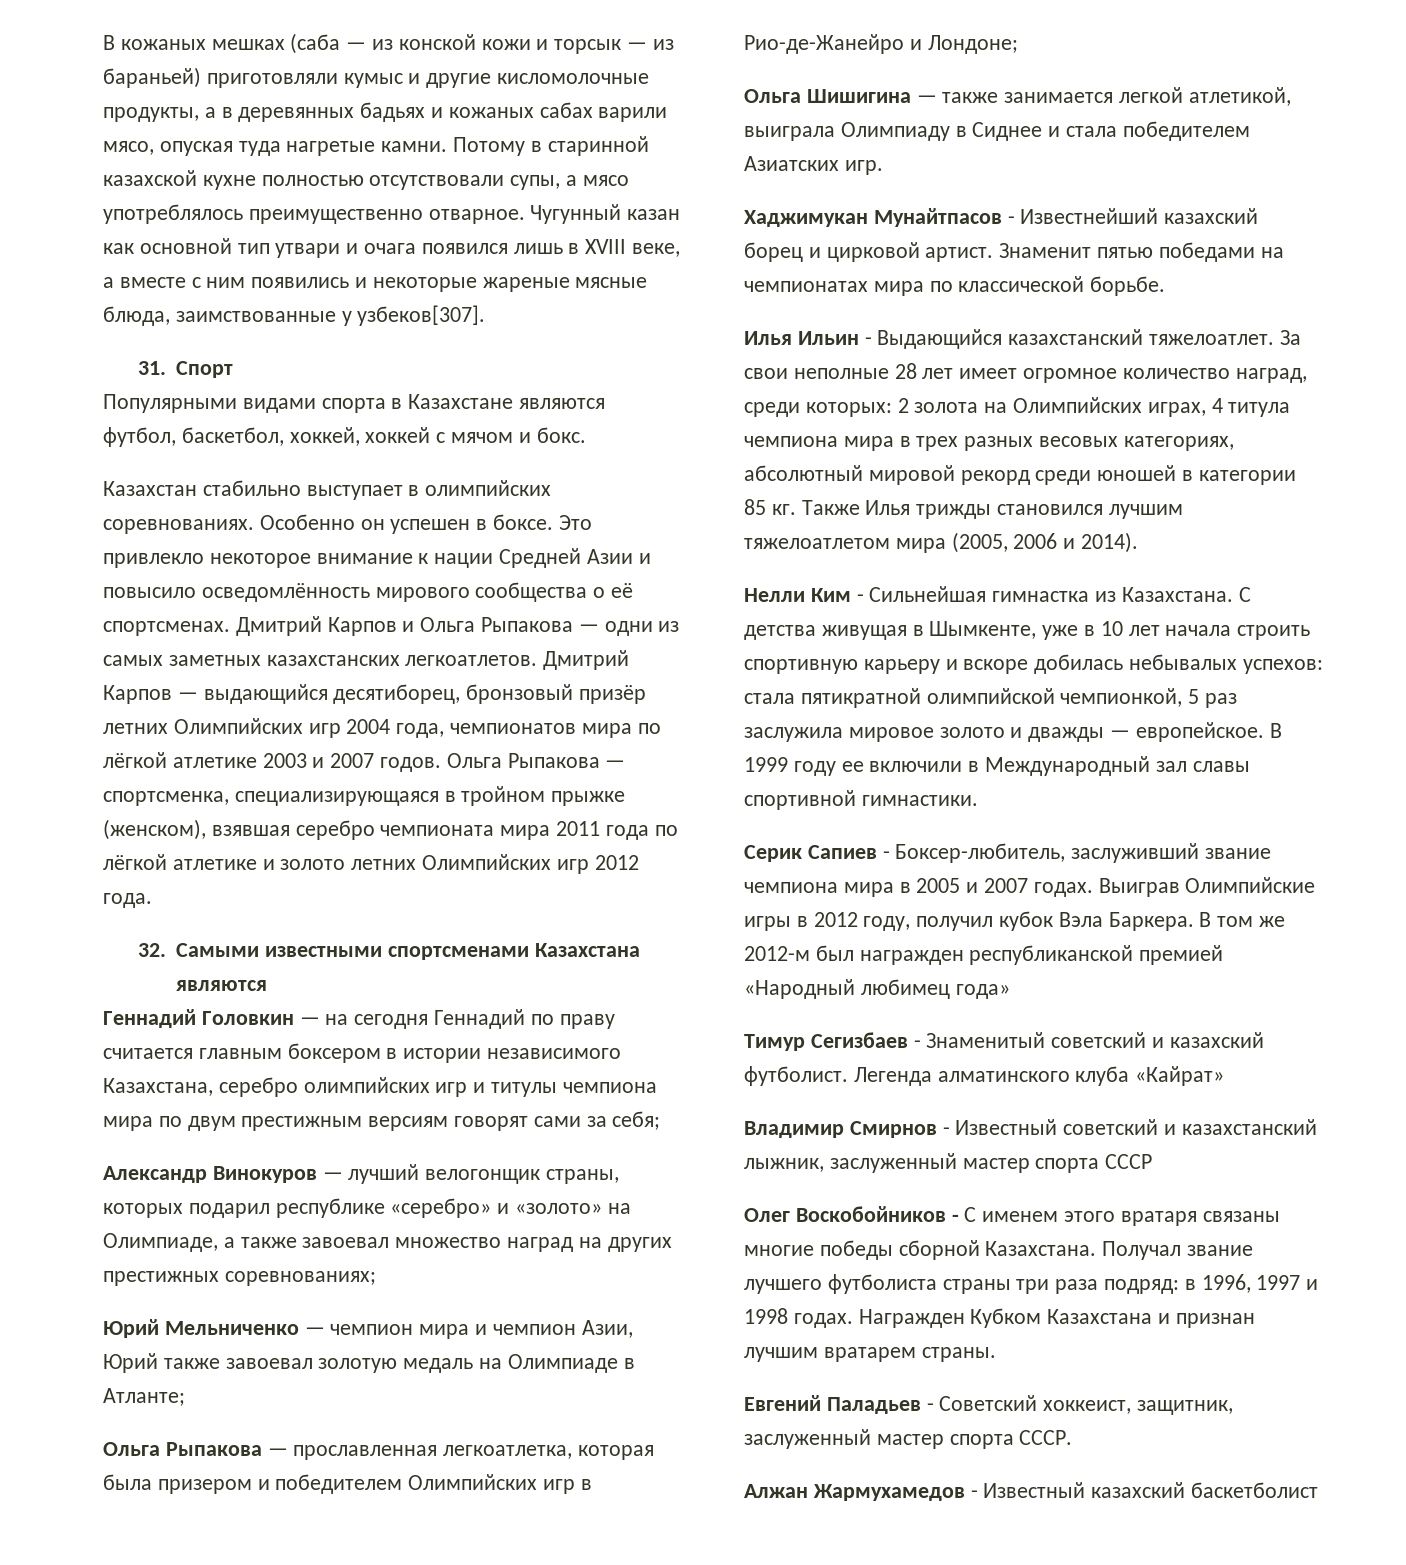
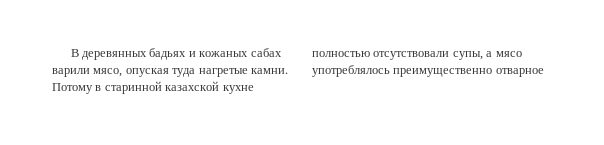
[103,33,674,54] [103,67,650,88] [103,107,233,122] В кожаных мешках (саба — из конской кожи и торсык — из бараньей) приготовляли кумыс и другие кисломолочные продукты, а в -> [70,49,79,57] В
[428,204,681,224] [103,238,681,258] [103,277,648,292] [103,305,486,326] [137,361,234,378] [103,394,606,413] [103,427,586,447] [103,480,552,500] [103,514,592,534] [103,548,651,568] [103,582,634,602] [103,616,680,636] [103,650,630,670] [103,684,647,704] [103,718,661,738] [103,752,626,772] [103,786,626,806] [103,819,678,840] [103,854,639,874] [103,893,152,908] [137,943,640,960] [176,980,268,991] [103,1009,615,1029] [103,1043,622,1063] [103,1077,657,1097] [103,1111,661,1131] [103,1164,620,1184] [103,1198,631,1218] [103,1233,672,1252] [103,1271,376,1286] [103,1319,633,1339] [103,1353,635,1373] [103,1388,185,1406] [103,1442,655,1460] [103,1474,592,1494] [744,34,1018,54] [744,87,1291,106] [744,121,1250,141] [744,156,883,175] [744,208,1259,227] [744,242,1284,262] [744,276,1166,296] [744,329,1301,349] [744,363,1307,383] [744,397,1291,417] [744,436,1234,451] [744,465,1296,485] [744,499,1183,519] [744,532,1139,553] [744,586,1251,602] [744,621,1311,640] [744,654,1323,674] [744,688,1238,708] [744,722,1282,742] [744,756,1250,776] [744,790,978,810] [744,843,1272,863] [744,877,1316,897] [744,911,1286,931] [744,945,1224,965] [744,979,1010,999] [744,1032,1264,1051] [744,1066,1225,1086] [744,1119,1317,1138] [744,1153,1153,1173] [744,1206,1280,1226] [744,1240,1254,1260] [744,1274,1319,1294] [744,1308,1255,1328] [744,1347,996,1362] [744,1395,1234,1415] [744,1429,1073,1449] [744,1482,1319,1501] отварное. Чугунный казан как основной тип утвари и очага появился лишь в XVIII веке, а вместе с ним появились и некоторые жареные мясные блюда, заимствованные у узбеков[307]. // 31. Спорт // Популярными видами спорта в Казахстане являются футбол, баскетбол, хоккей, хоккей с мячом и бокс. // Казахстан стабильно выступает в олимпийских соревнованиях. Особенно он успешен в боксе. Это привлекло некоторое внимание к нации Средней Азии и повысило осведомлённость мирового сообщества о её спортсменах. Дмитрий Карпов и Ольга Рыпакова — одни из самых заметных казахстанских легкоатлетов. Дмитрий Карпов — выдающийся десятиборец, бронзовый призёр летних Олимпийских игр 2004 года, чемпионатов мира по лёгкой атлетике 2003 и 2007 годов. Ольга Рыпакова — спортсменка, специализирующаяся в тройном прыжке (женском), взявшая серебро чемпионата мира 2011 года по лёгкой атлетике и золото летних Олимпийских игр 2012 года. // 32. Самыми известными спортсменами Казахстана являются // Геннадий Головкин — на сегодня Геннадий по праву считается главным боксером в истории независимого Казахстана, серебро олимпийских игр и титулы чемпиона мира по двум престижным версиям говорят сами за себя; // Александр Винокуров — лучший велогонщик страны, которых подарил республике «серебро» и «золото» на Олимпиаде, а также завоевал множество наград на других престижных соревнованиях; // Юрий Мельниченко — чемпион мира и чемпион Азии, Юрий также завоевал золотую медаль на Олимпиаде в Атланте; // Ольга Рыпакова — прославленная легкоатлетка, которая была призером и победителем Олимпийских игр в Рио-де-Жанейро и Лондоне; // Ольга Шишигина — также занимается легкой атлетикой, выиграла Олимпиаду в Сиднее и стала победителем Азиатских игр. // Хаджимукан Мунайтпасов - Известнейший казахский борец и цирковой артист. Знаменит пятью победами на чемпионатах мира по классической борьбе. // Илья Ильин - Выдающийся казахстанский тяжелоатлет. За свои неполные 28 лет имеет огромное количество наград, среди которых: 2 золота на Олимпийских играх, 4 титула чемпиона мира в трех разных весовых категориях, абсолютный мировой рекорд среди юношей в категории 85 кг. Также Илья трижды становился лучшим тяжелоатлетом мира (2005, 2006 и 2014). // Нелли Ким - Сильнейшая гимнастка из Казахстана. С детства живущая в Шымкенте, уже в 10 лет начала строить спортивную карьеру и вскоре добилась небывалых успехов: стала пятикратной олимпийской чемпионкой, 5 раз заслужила мировое золото и дважды — европейское. В 1999 году ее включили в Международный зал славы спортивной гимнастики. // Серик Сапиев - Боксер-любитель, заслуживший звание чемпиона мира в 2005 и 2007 годах. Выиграв Олимпийские игры в 2012 году, получил кубок Вэла Баркера. В том же 2012-м был награжден республиканской премией «Народный любимец года» // Тимур Сегизбаев - Знаменитый советский и казахский футболист. Легенда алматинского клуба «Кайрат» // Владимир Смирнов - Известный советский и казахстанский лыжник, заслуженный мастер спорта СССР // Олег Воскобойников - С именем этого вратаря связаны многие победы сборной Казахстана. Получал звание лучшего футболиста страны три раза подряд: в 1996, 1997 и 1998 годах. Награжден Кубком Казахстана и признан лучшим вратарем страны. // Евгений Паладьев - Советский хоккеист, защитник, заслуженный мастер спорта СССР. // Алжан Жармухамедов - Известный казахский баскетболист -> [495,68,544,77] отварное

